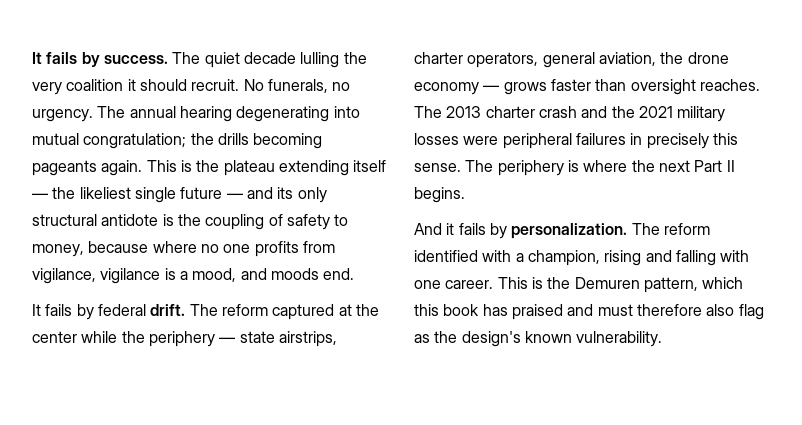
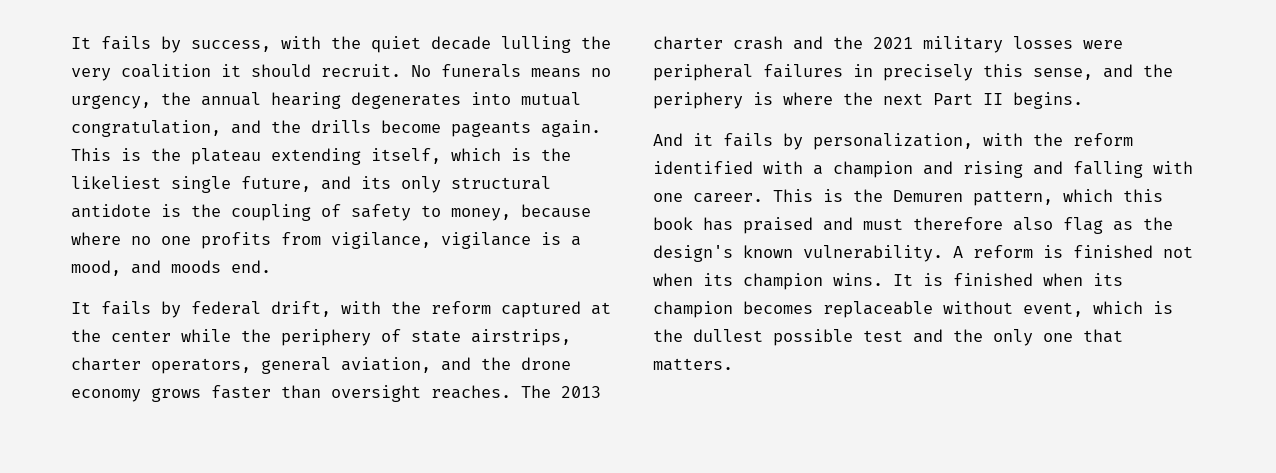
[32,52,201,67] It fails by success. The -> [71,36,361,53] It fails by success, with the
[267,79,351,93] [32,106,126,122] funerals, no urgency. The -> [441,64,611,78] [71,92,191,109] funerals means no urgency, the
[236,106,330,122] degenerating -> [351,92,461,109] degenerates
[83,133,187,149] congratulation; -> [71,120,261,137] congratulation, and
[253,133,323,149] becoming -> [381,120,441,133] become
[353,160,387,172] [32,193,48,199] itself — -> [371,148,531,164] itself, which is
[180,187,243,199] future — -> [241,176,311,192] future,
[150,304,218,316] drift. The -> [271,301,421,317] drift, with the
[219,337,236,343] — -> [381,329,401,342] of
(656, 59) none -> [441,357,471,371] and
[483,85,500,91] — -> (141, 395) none
[414,160,494,172] sense. The -> [1033,64,1173,80] sense, and the
[511,223,660,239] personalization. The -> [813,133,1063,150] personalization, with the
[527,250,600,266] champion, -> [833,161,953,178] champion and
(663, 339) none -> [953,245,1193,258] [653,273,1123,290] [653,301,1173,318] [653,329,1123,346] [653,358,733,371] A reform is finished not when its champion wins. It is finished when its champion becomes replaceable without event, which is the dullest possible test and the only one that matters.

